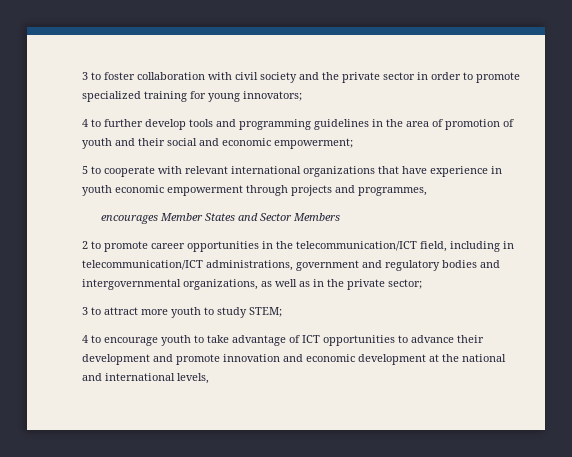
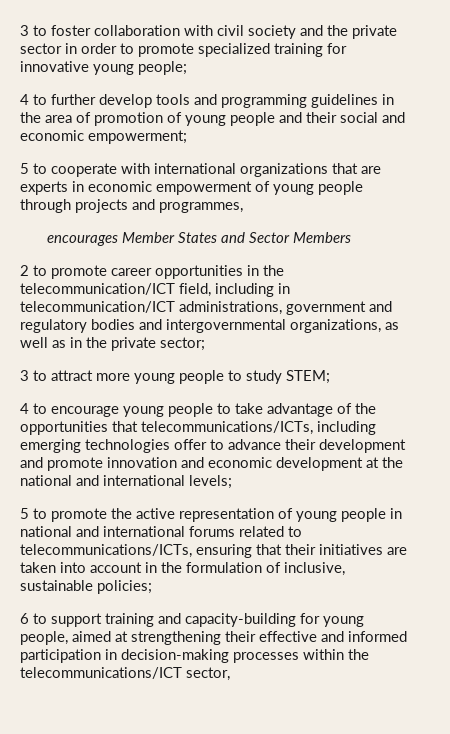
[208,91,302,102] young innovators; -> [20,61,187,75] innovative young people;
[82,138,112,149] youth -> [185,112,275,126] young people
[185,166,228,174] relevant -> (150, 168) none
[402,166,502,177] [82,185,243,196] have experience in youth economic empowerment -> [361,166,381,174] [20,181,363,195] are experts in economic empowerment of young people
[171,307,201,318] youth -> [134,370,224,384] young people
[161,335,191,346] youth -> [123,403,213,417] young people
[302,335,395,346] ICT opportunities -> [355,403,376,414] [20,421,376,435] [20,439,207,453] the opportunities that telecommunications/ICTs, including emerging technologies offer
[177,373,209,384] levels, -> [189,475,232,489] [20,508,402,522] [20,526,302,537] [20,544,407,558] [20,562,345,576] [20,580,152,594] [20,613,364,627] [20,631,407,645] [20,649,369,663] [20,667,230,681] levels; // 5 to promote the active representation of young people in national and international forums related to telecommunications/ICTs, ensuring that their initiatives are taken into account in the formulation of inclusive, sustainable policies; // 6 to support training and capacity-building for young people, aimed at strengthening their effective and informed participation in decision-making processes within the telecommunications/ICT sector,

